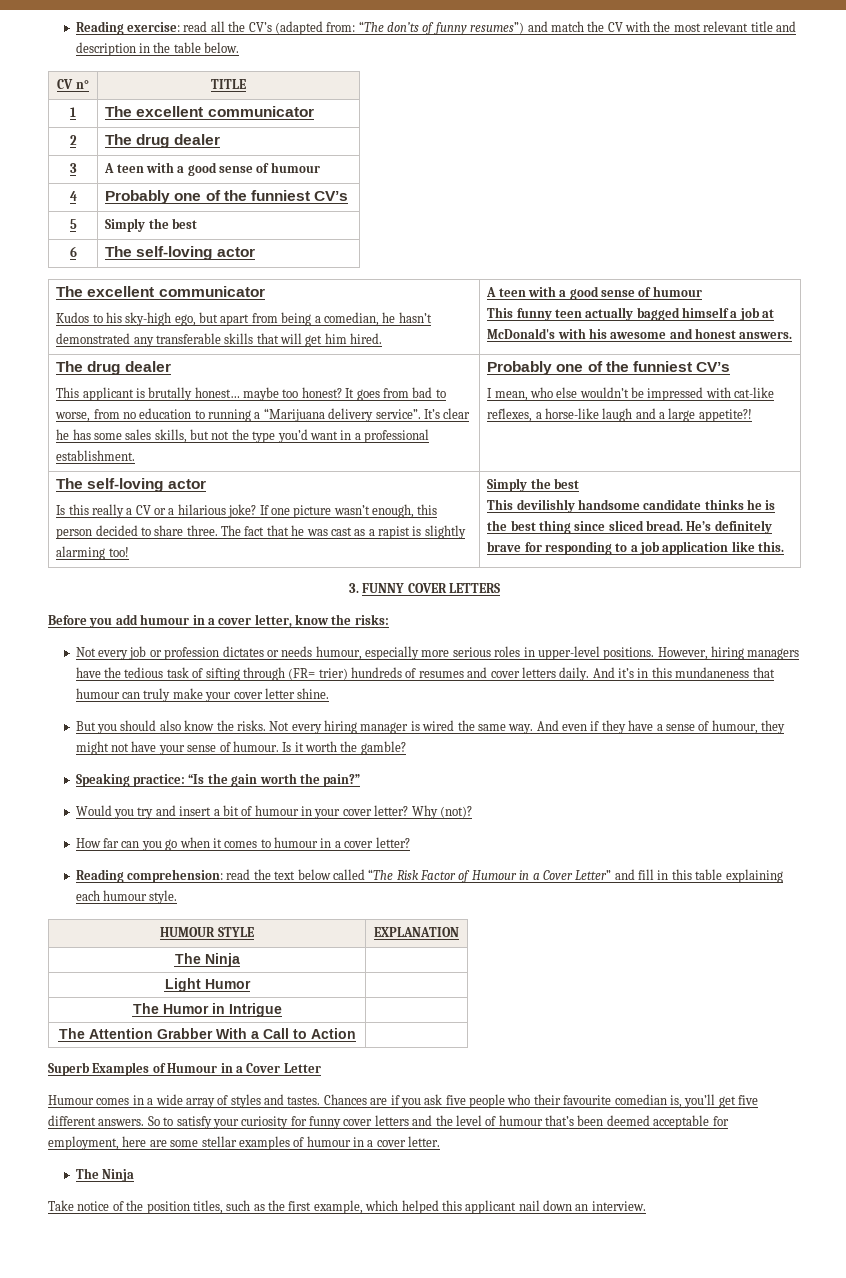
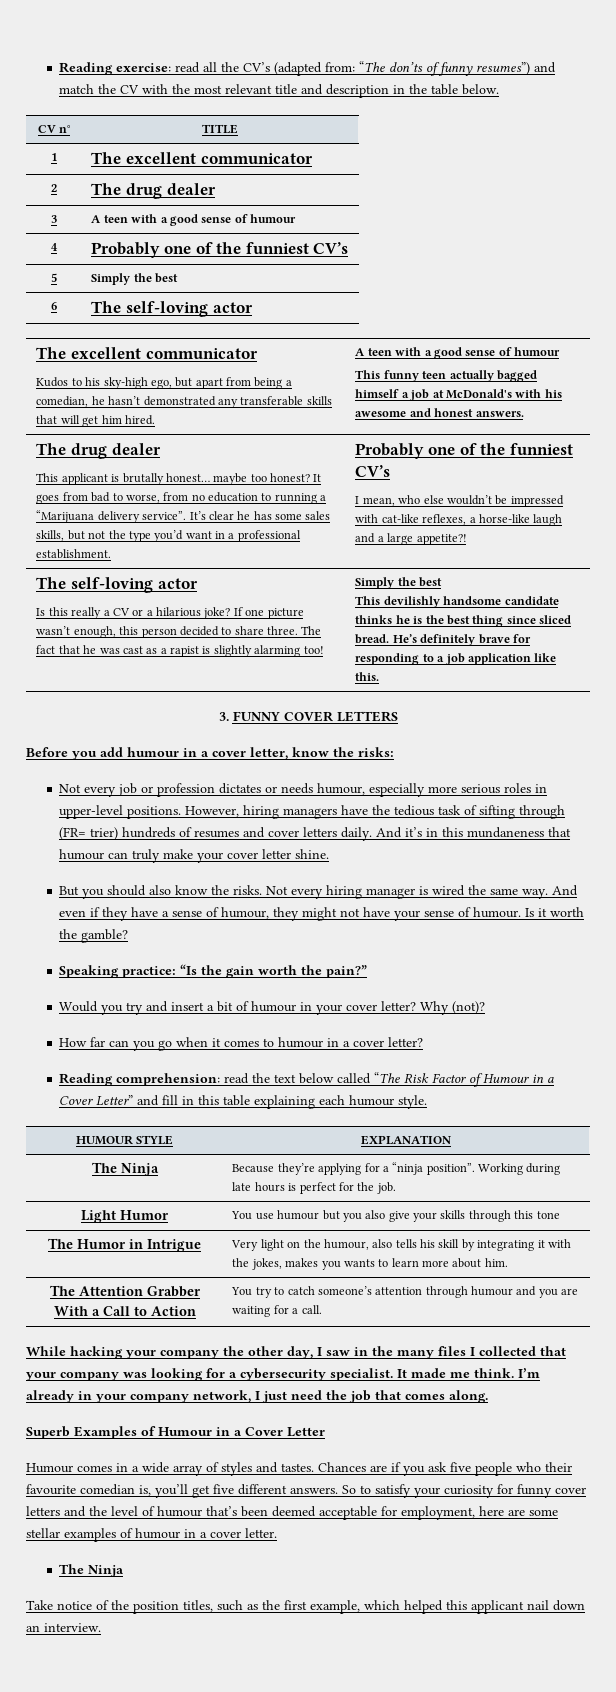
[164,978,251,992] [132,1003,282,1017] // Light Humor | // The Humor in Intrigue | -> [232,1162,561,1175] [232,1182,396,1194] [81,1210,169,1223] [231,1210,560,1222] [48,1238,201,1252] [231,1239,571,1251] [232,1258,508,1270] Because they’re applying for a “ninja position”. Working during late hours is perfect for the job. // Light Humor | You use humour but you also give your skills through this tone // The Humor in Intrigue | Very light on the humour, also tells his skill by integrating it with the jokes, makes you wants to learn more about him.
(356, 1033) none -> [231,1286,579,1298] [232,1305,322,1317] [26,1346,566,1359] [26,1368,540,1381] [26,1390,488,1403] You try to catch someone’s attention through humour and you are waiting for a call. // While hacking your company the other day, I saw in the many files I collected that your company was looking for a cybersecurity specialist. It made me think. I’m already in your company network, I just need the job that comes along.

